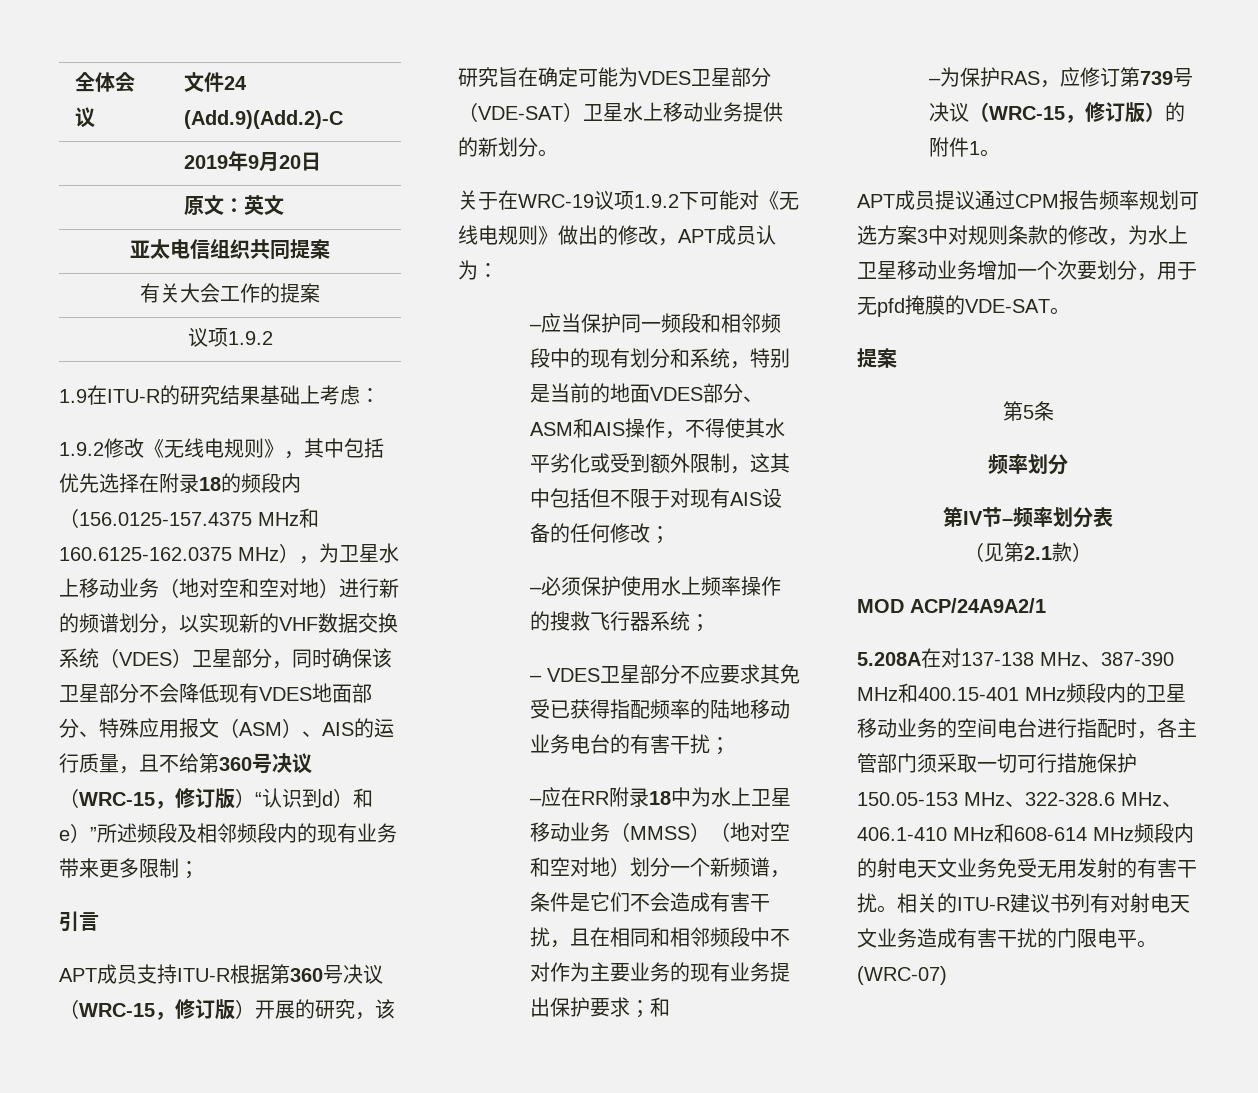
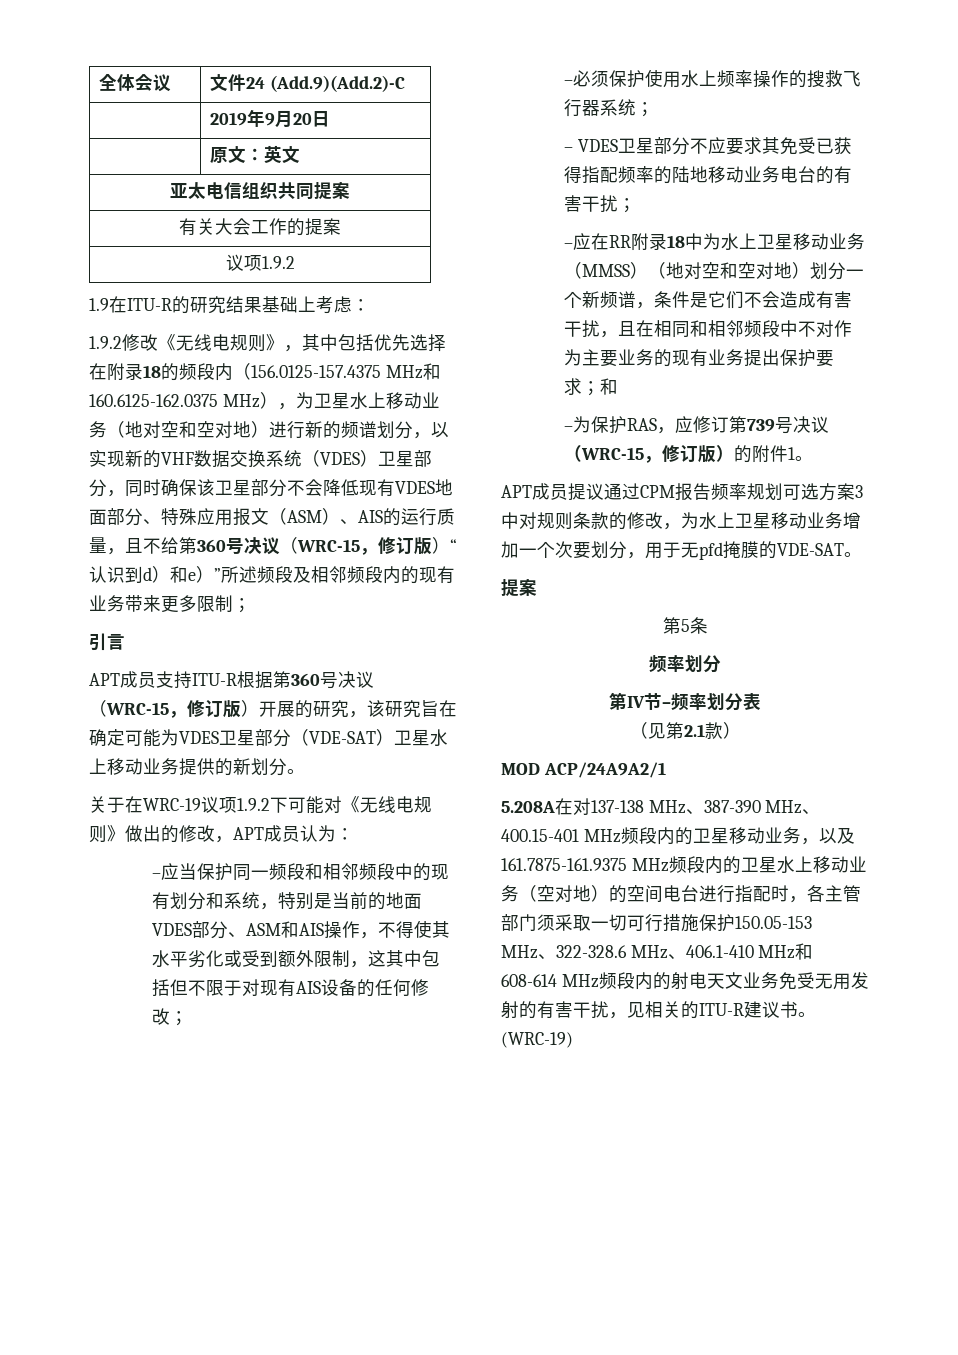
[898,683,918,703] 和 -> [802,809,821,814] 、
(937, 728) none -> [800,827,855,845] [501,856,867,874] [501,885,609,902] ，以及161.7875-161.9375 MHz频段内的卫星水上移动业务（空对地）
[877,905,897,913] 。 -> [609,1002,645,1019] ，见
[1070,893,1190,913] [857,928,1157,948] [857,966,947,985] 列有对射电天文业务造成有害干扰的门限电平。(WRC-07) -> [798,1012,816,1017] [501,1032,573,1048] 。(WRC-19)

